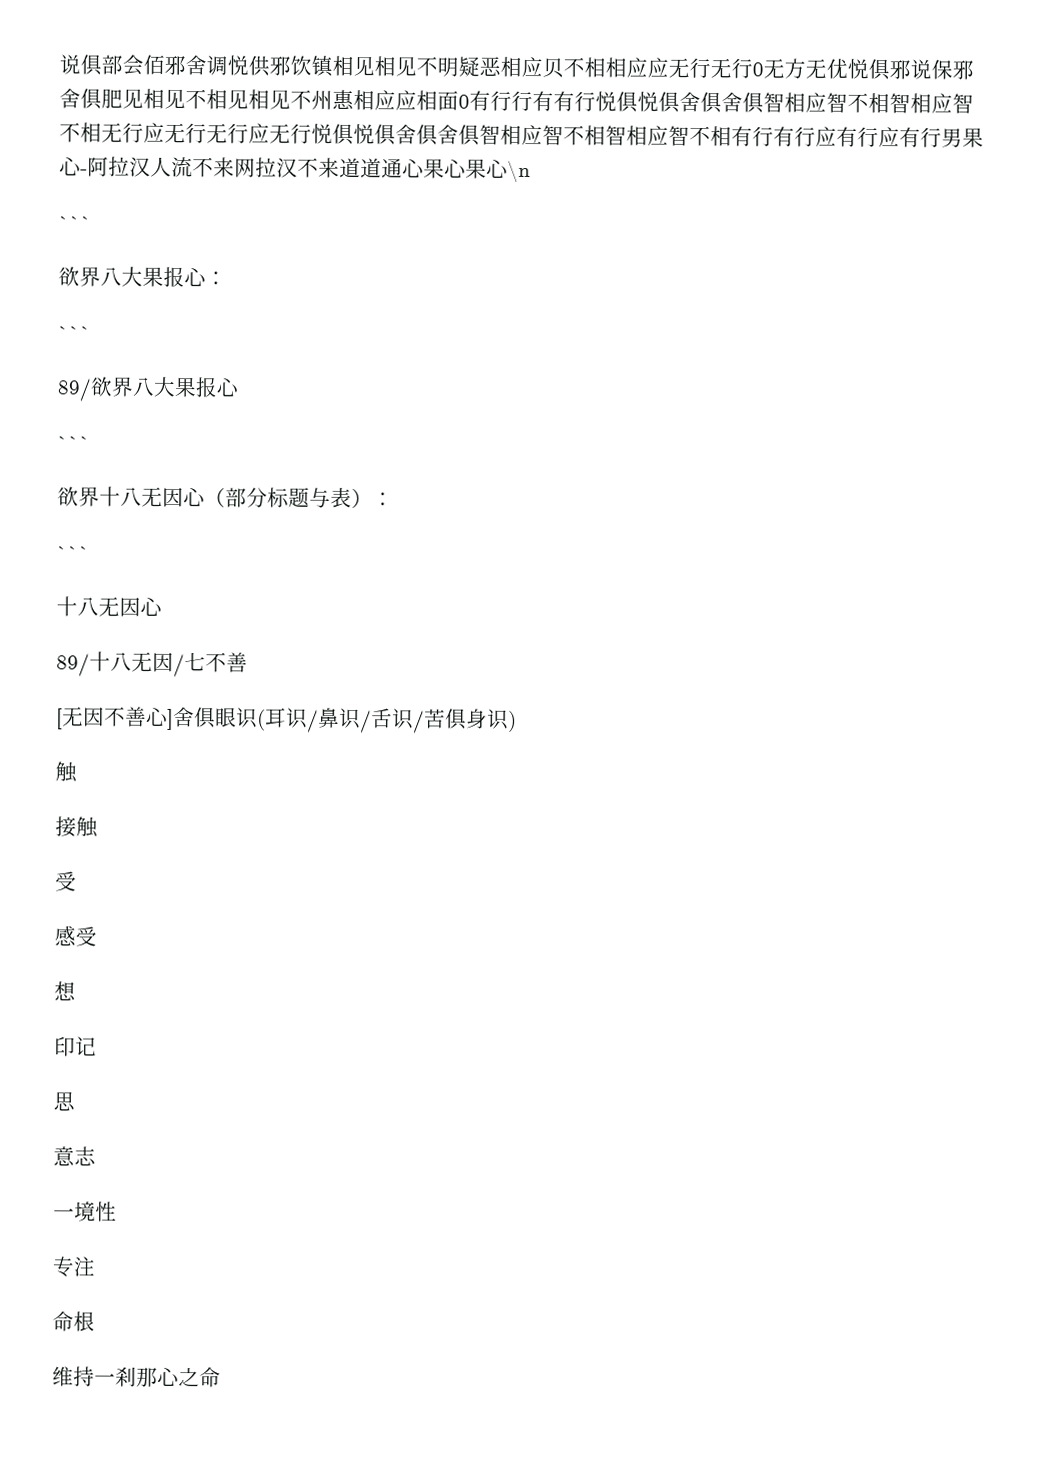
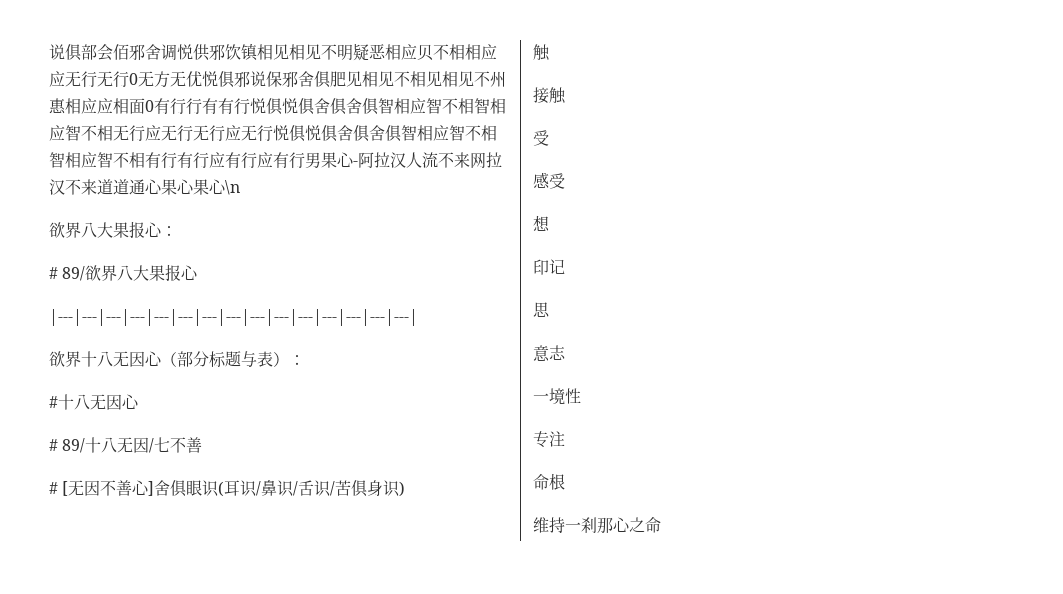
[58,216,92,230] // ``` -> (240, 187) none
[58,326,92,340] ``` // -> [49,267,58,279] #
[57,436,91,450] ``` -> [49,309,418,326] |---|---|---|---|---|---|---|---|---|---|---|---|---|---|---|
[57,546,91,560] ``` // -> [49,396,58,408] #
(163, 606) none -> [49,439,58,451] #
(248, 662) none -> [49,482,58,494] #

